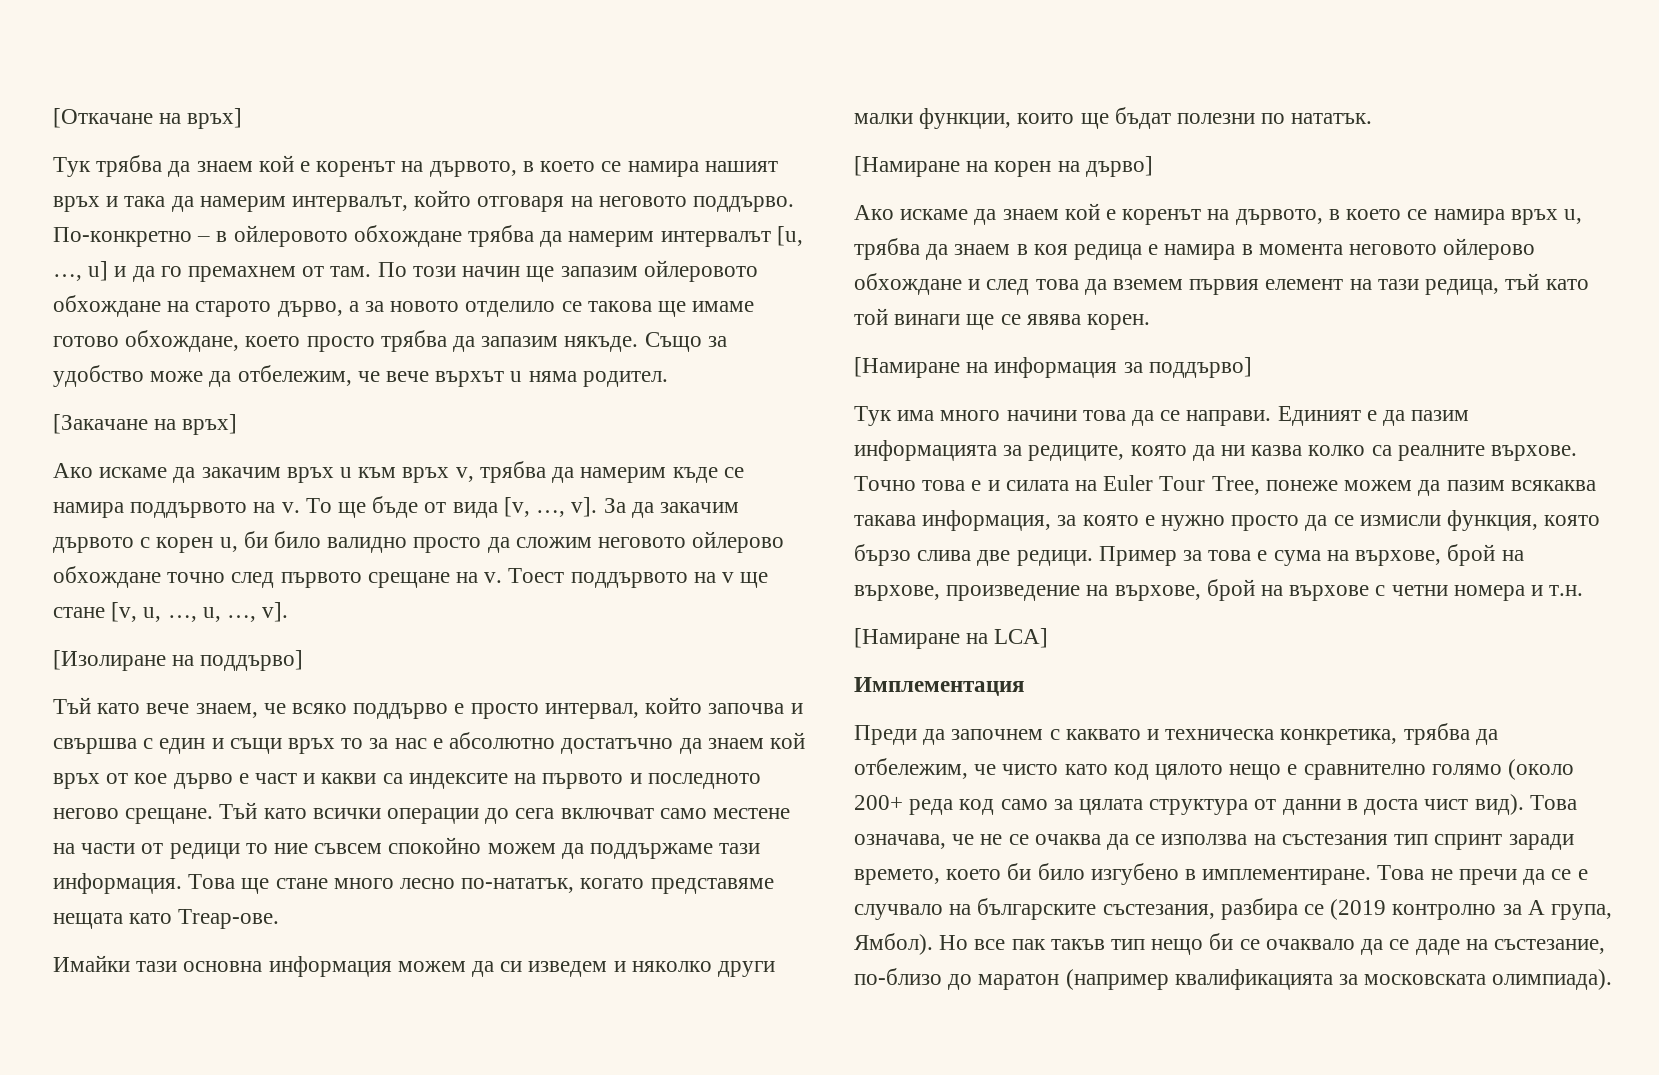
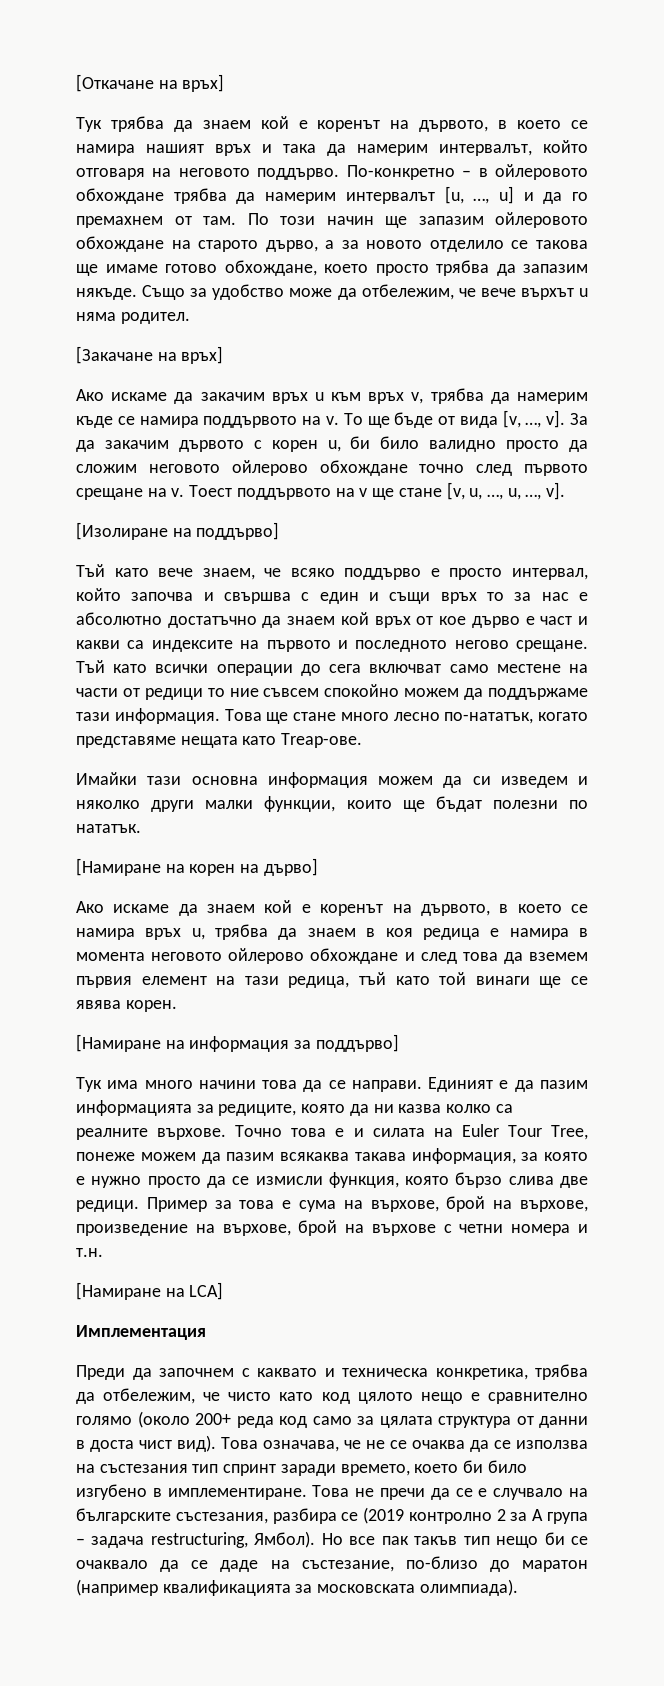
(1497, 912) none -> [496,1509,506,1521] 2
[1551,904,1613,920] група, -> [547,1512,588,1524] [76,1532,248,1548] група – задача restructuring,

